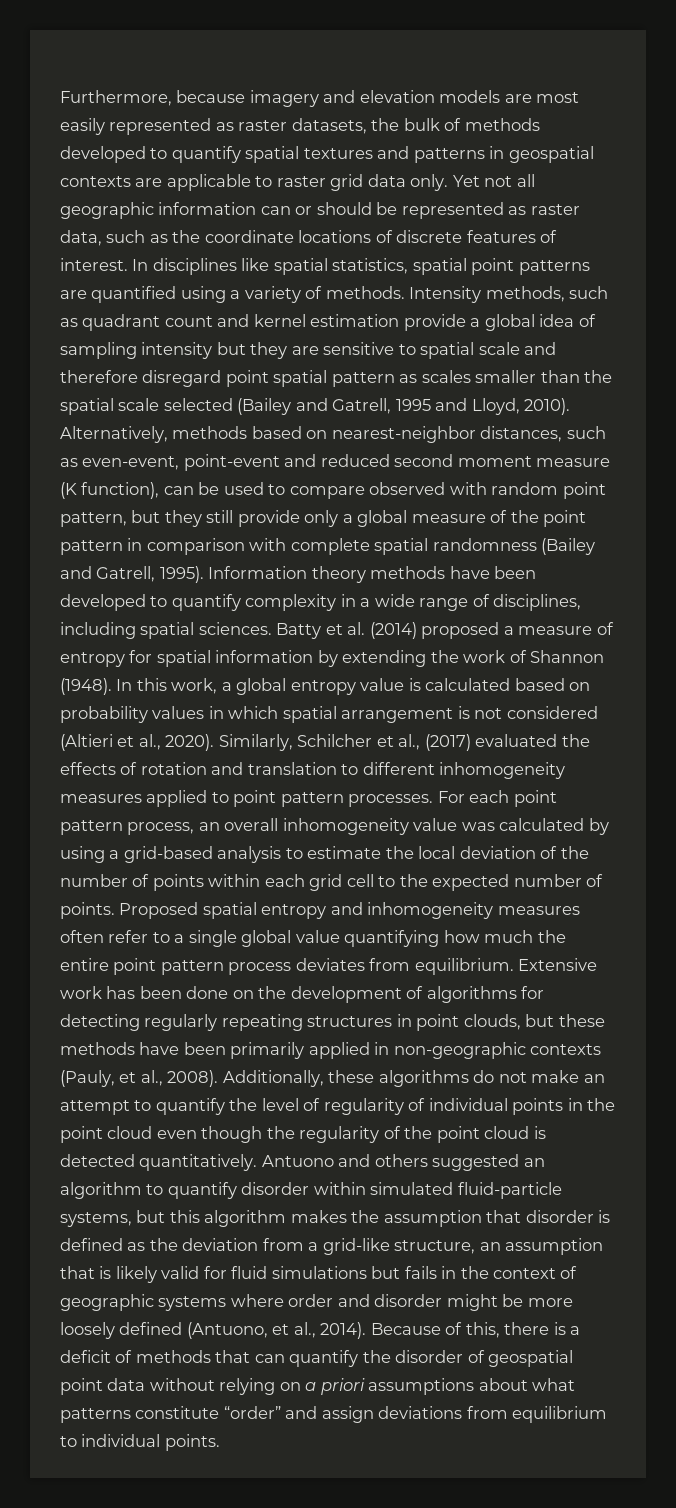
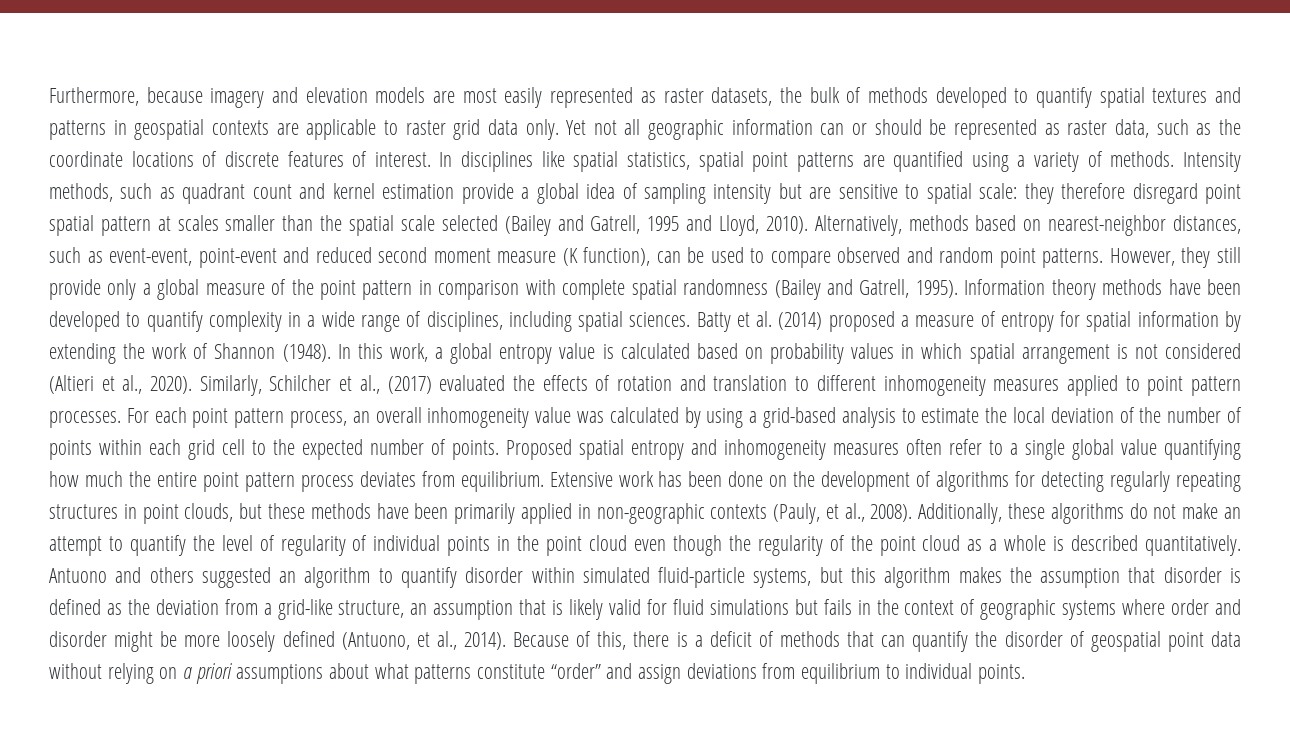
[250,342,288,359] they -> (802, 191) none
[478,342,557,355] scale and -> [979,183,1054,204] scale: they
[399,374,418,383] as -> [157,216,171,231] at
[82,456,180,470] even-event, -> [109,248,193,266] event-event,
[449,482,487,495] with -> [906,247,933,263] and
[60,510,161,527] pattern, but -> [1042,248,1175,268] patterns. However,
[533,1126,546,1139] [60,1154,135,1167] is detected -> [967,535,1139,551] as a whole is described

